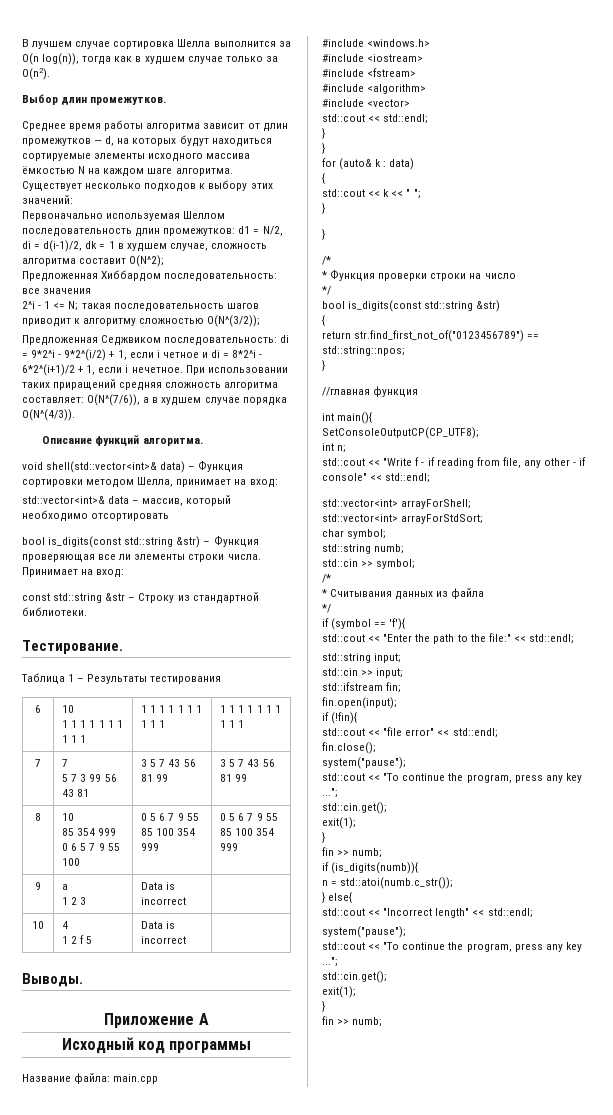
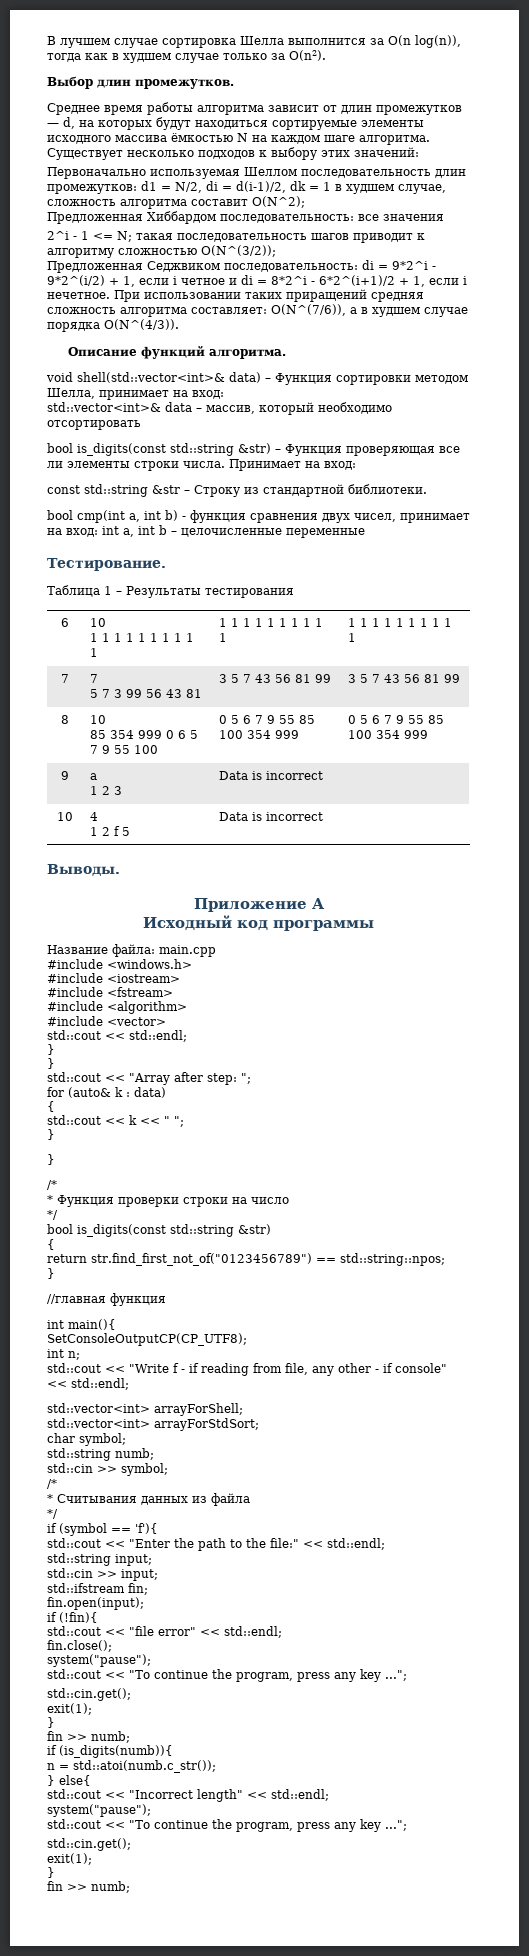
(87, 611) none -> [47,510,470,523] [47,525,365,538] // bool cmp(int a, int b) - функция сравнения двух чисел, принимает на вход: int a, int b – целочисленные переменные
(325, 148) none -> [47,1072,251,1085] // std::cout << "Array after step: ";

